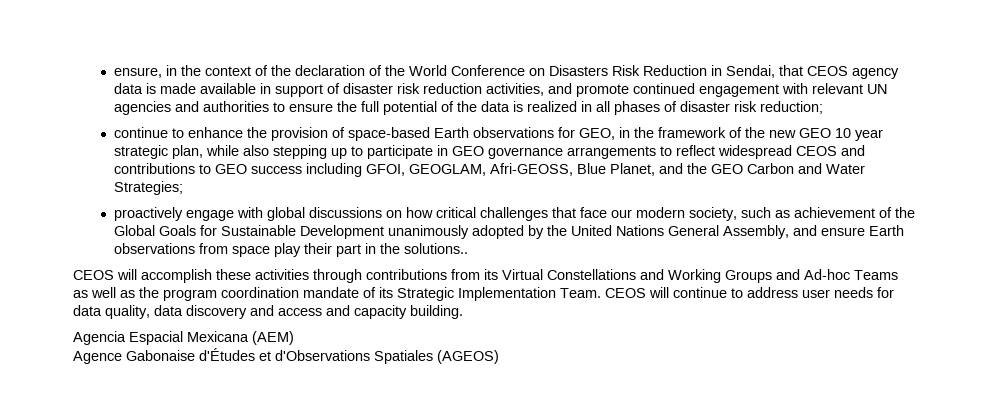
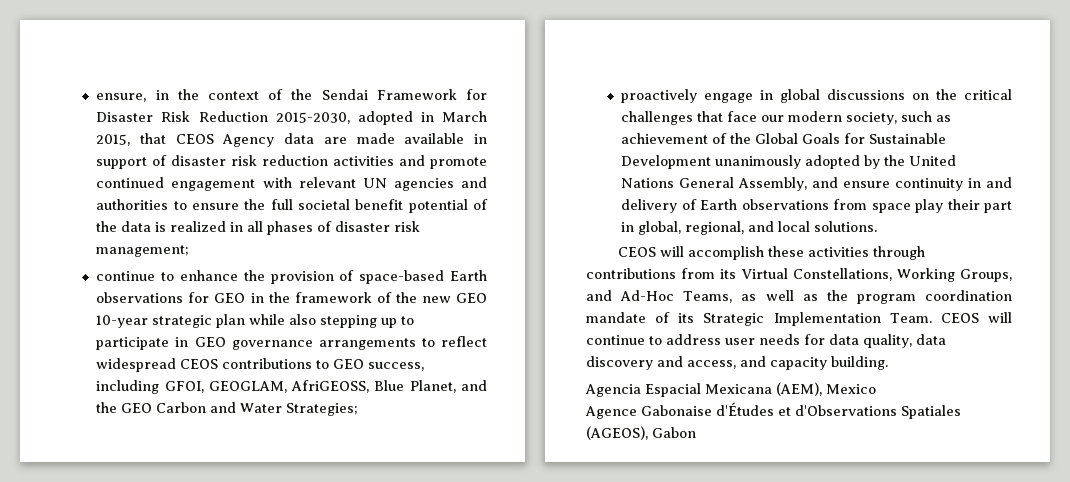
[294,65,899,79] [113,83,156,94] declaration of the World Conference on Disasters Risk Reduction in Sendai, that CEOS agency data is -> [321,89,488,100] [96,111,487,125] [96,133,347,147] Sendai Framework for Disaster Risk Reduction 2015-2030, adopted in March 2015, that CEOS Agency data are
[485,83,544,96] activities, -> [333,156,395,166] activities
(379, 106) none -> [297,199,404,210] societal benefit
[759,101,823,114] reduction; -> [96,245,190,257] management;
[578,128,615,140] GEO, -> [214,293,246,303] GEO
[834,128,883,141] [113,145,203,159] 10 year strategic plan, -> [96,314,246,328] 10-year strategic plan
[840,145,865,156] and -> (219, 364) none
[250,166,302,174] success -> [368,362,425,371] success,
[489,163,573,176] Afri-GEOSS, -> [291,380,370,393] AfriGEOSS,
[236,207,263,218] with -> [760,90,774,100] in
[405,207,433,218] how -> [936,89,958,100] the
(865, 231) none -> [895,177,1012,191] [621,199,697,213] continuity in and delivery of
[379,243,468,254] the solutions.. -> [638,221,878,235] global, regional, and local solutions.
[547,269,898,283] Constellations and Working Groups and Ad-hoc Teams -> [792,268,1012,282] [586,290,733,303] Constellations, Working Groups, and Ad-Hoc Teams,
[278,308,322,316] access -> [687,360,736,369] access,
[252,331,294,345] (AEM) -> [776,382,876,396] (AEM), Mexico
[437,350,499,364] (AGEOS) -> [586,426,696,440] (AGEOS), Gabon

